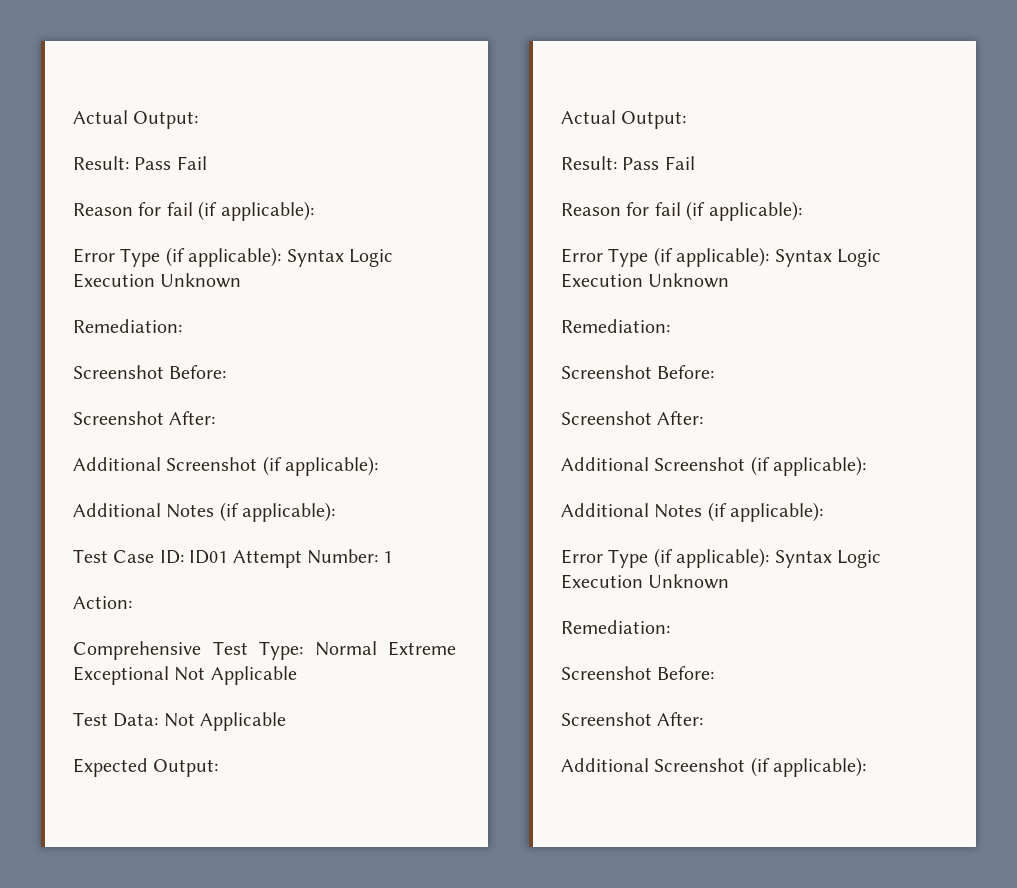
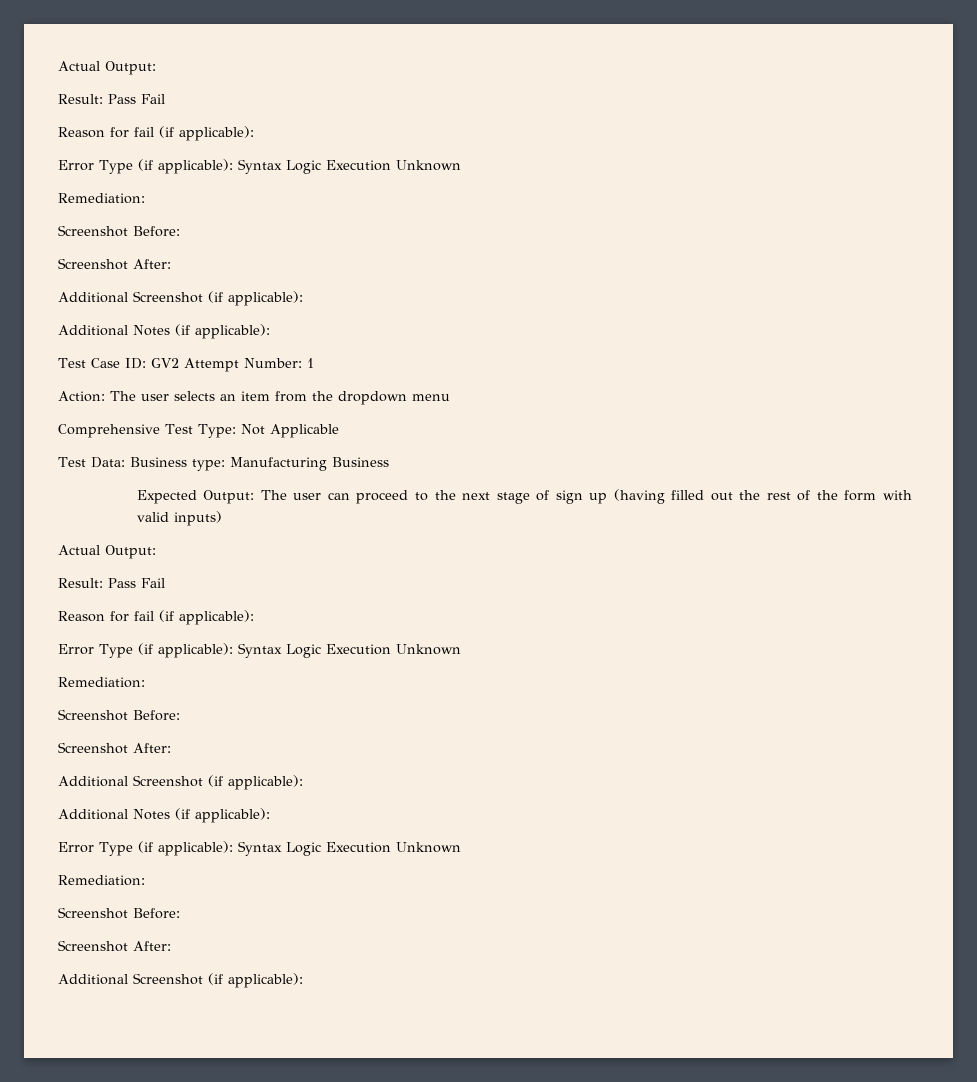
[189,550,228,564] ID01 -> [150,358,179,368] GV2
(132, 602) none -> [110,391,450,405] The user selects an item from the dropdown menu
[314,641,456,656] [73,666,169,685] Normal Extreme Exceptional -> (236, 431) none
[163,712,287,731] [73,758,219,777] Not Applicable // Expected Output: -> [129,457,389,471] [136,489,912,504] [136,511,222,526] Business type: Manufacturing Business // Expected Output: The user can proceed to the next stage of sign up (having filled out the rest of the form with valid inputs)

